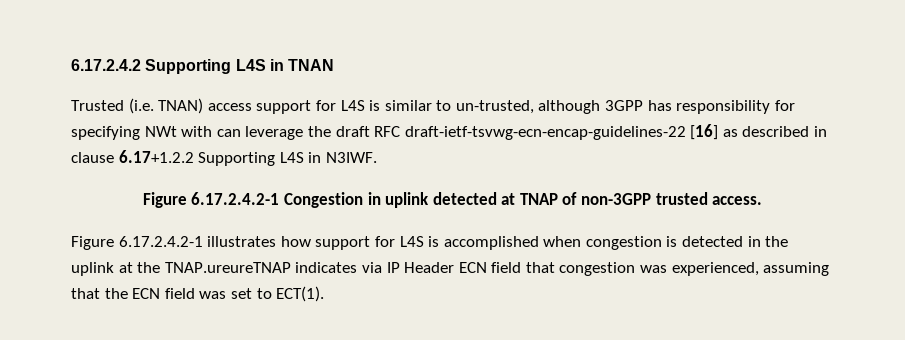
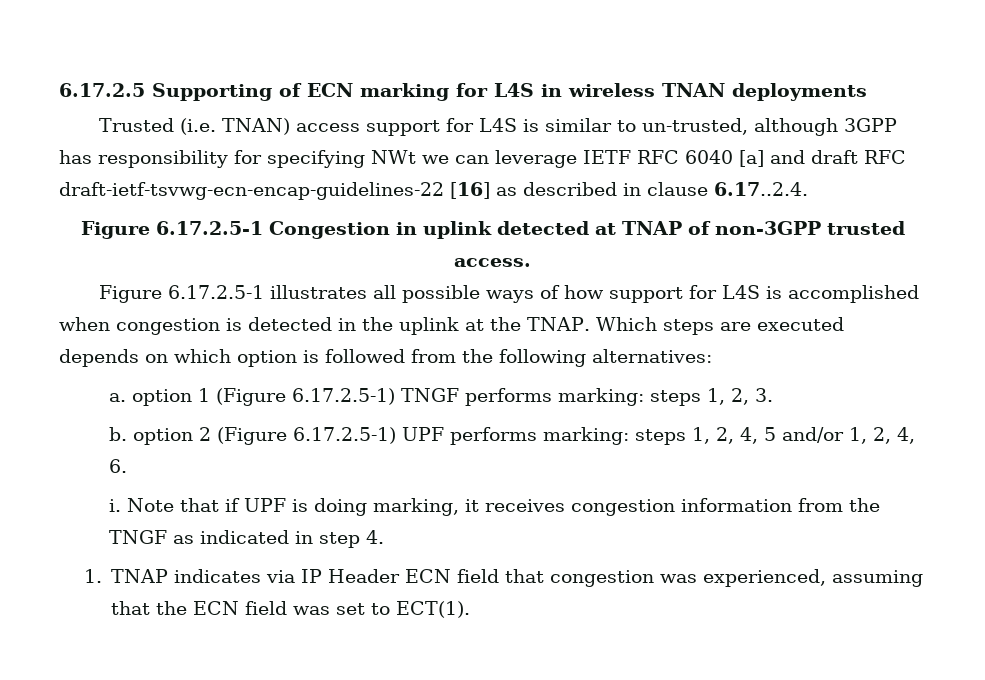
[71,59,284,74] 6.17.2.4.2 Supporting L4S in -> [59,83,655,101] 6.17.2.5 Supporting of ECN marking for L4S in wireless
(335, 65) none -> [732,83,867,101] deployments
[181,126,213,137] with -> [422,155,449,164] we
[307,126,331,137] the -> [583,150,805,167] IETF RFC 6040 [a] and
[118,150,377,166] [142,192,280,208] 6.17+1.2.2 Supporting L4S in N3IWF. // Figure 6.17.2.4.2-1 -> [713,182,808,196] [80,221,263,239] 6.17..2.4. // Figure 6.17.2.5-1
[118,236,277,247] 6.17.2.4.2-1 illustrates -> [167,285,560,303] 6.17.2.5-1 illustrates all possible ways of
[164,262,291,273] TNAP.ureureTNAP -> [527,317,844,335] [59,349,712,367] [108,388,773,406] [108,427,915,445] [108,459,127,473] [108,498,880,516] [108,530,384,548] [83,569,169,583] TNAP. Which steps are executed depends on which option is followed from the following alternatives: // a. option 1 (Figure 6.17.2.5-1) TNGF performs marking: steps 1, 2, 3. // b. option 2 (Figure 6.17.2.5-1) UPF performs marking: steps 1, 2, 4, 5 and/or 1, 2, 4, 6. // i. Note that if UPF is doing marking, it receives congestion information from the TNGF as indicated in step 4. // 1. TNAP

